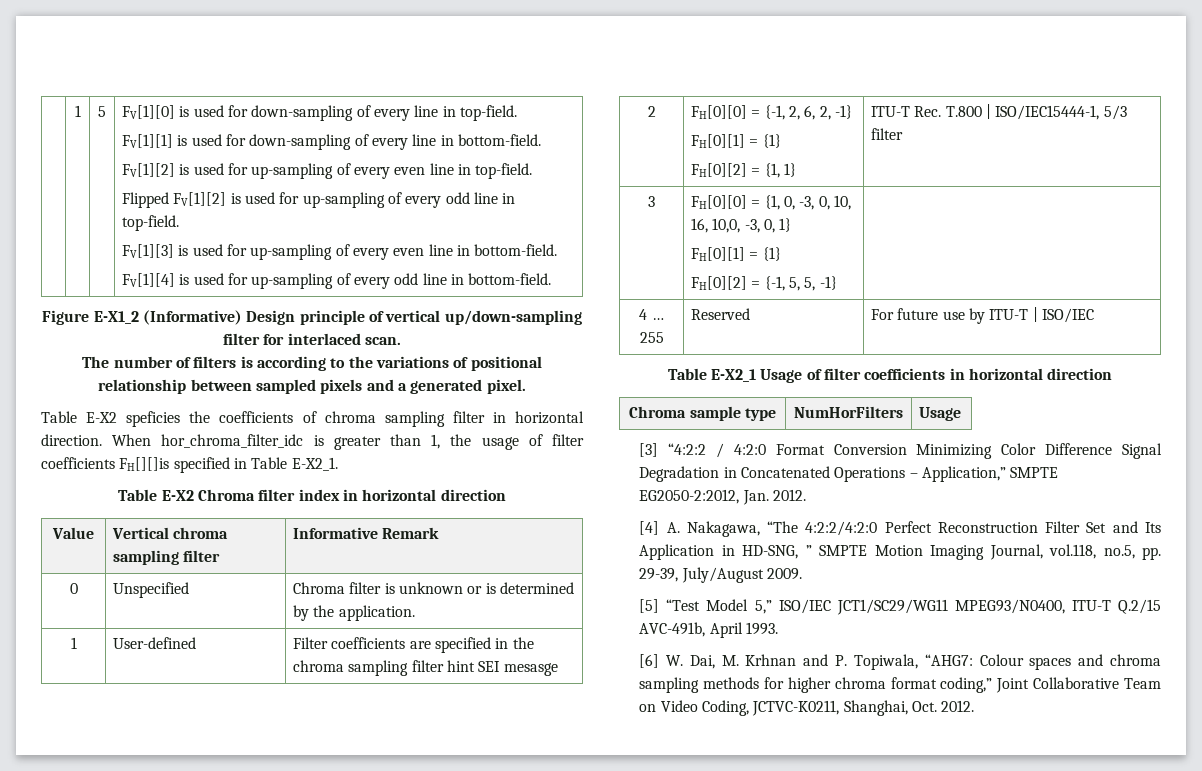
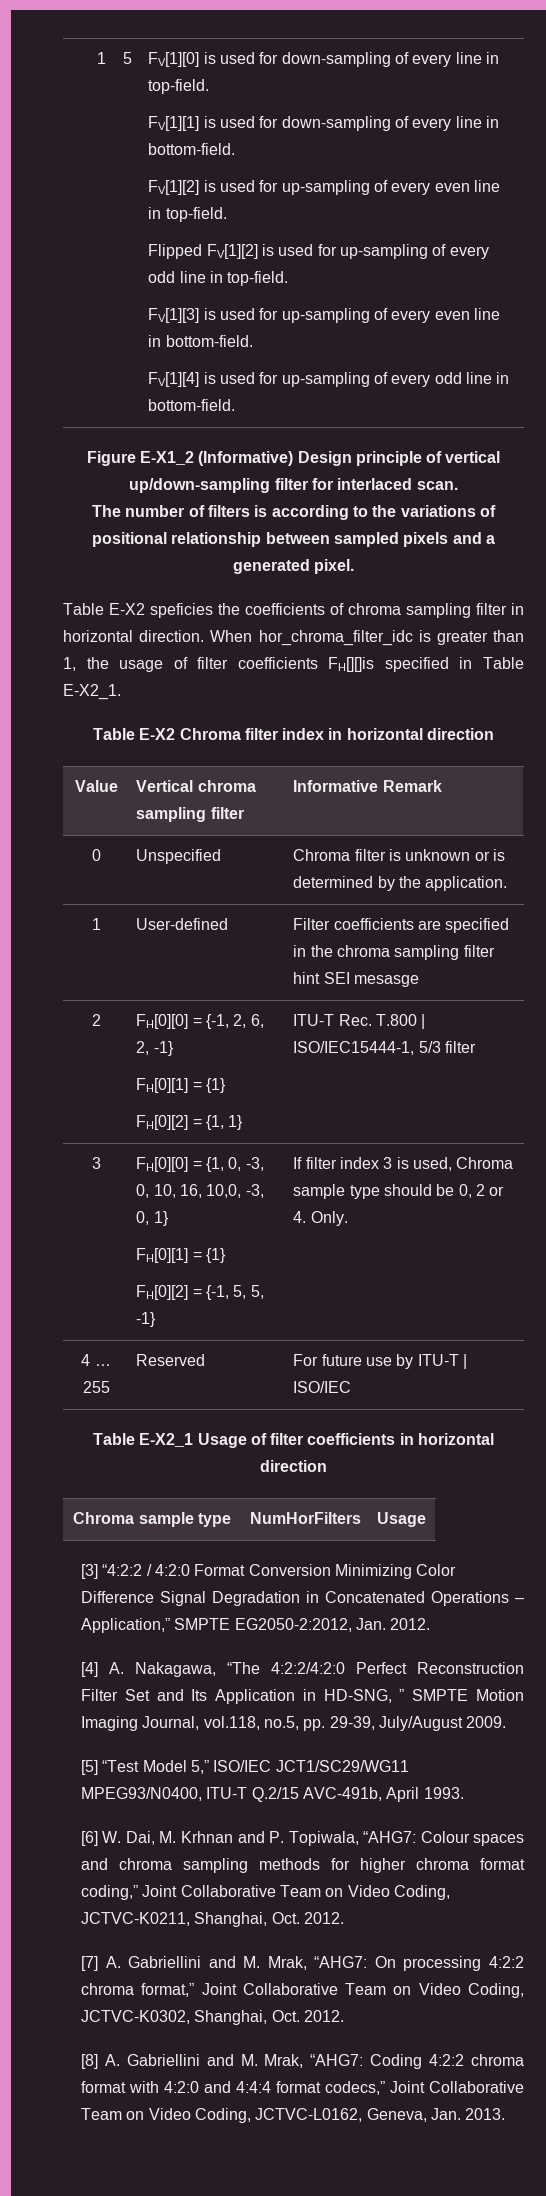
(837, 283) none -> [293,1157,514,1171] [293,1184,505,1199] [293,1211,348,1226] If filter index 3 is used, Chroma sample type should be 0, 2 or 4. Only.
(975, 706) none -> [80,1956,524,1971] [80,1983,524,1998] [80,2010,344,2025] [80,2054,524,2069] [80,2081,525,2095] [80,2108,506,2123] // [7] A. Gabriellini and M. Mrak, “AHG7: On processing 4:2:2 chroma format,” Joint Collaborative Team on Video Coding, JCTVC-K0302, Shanghai, Oct. 2012. // [8] A. Gabriellini and M. Mrak, “AHG7: Coding 4:2:2 chroma format with 4:2:0 and 4:4:4 format codecs,” Joint Collaborative Team on Video Coding, JCTVC-L0162, Geneva, Jan. 2013.

